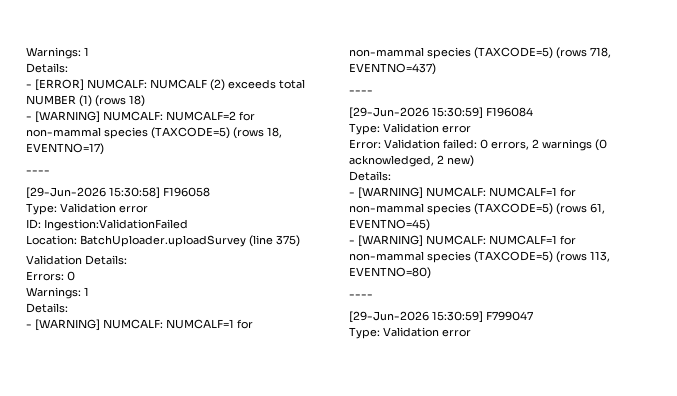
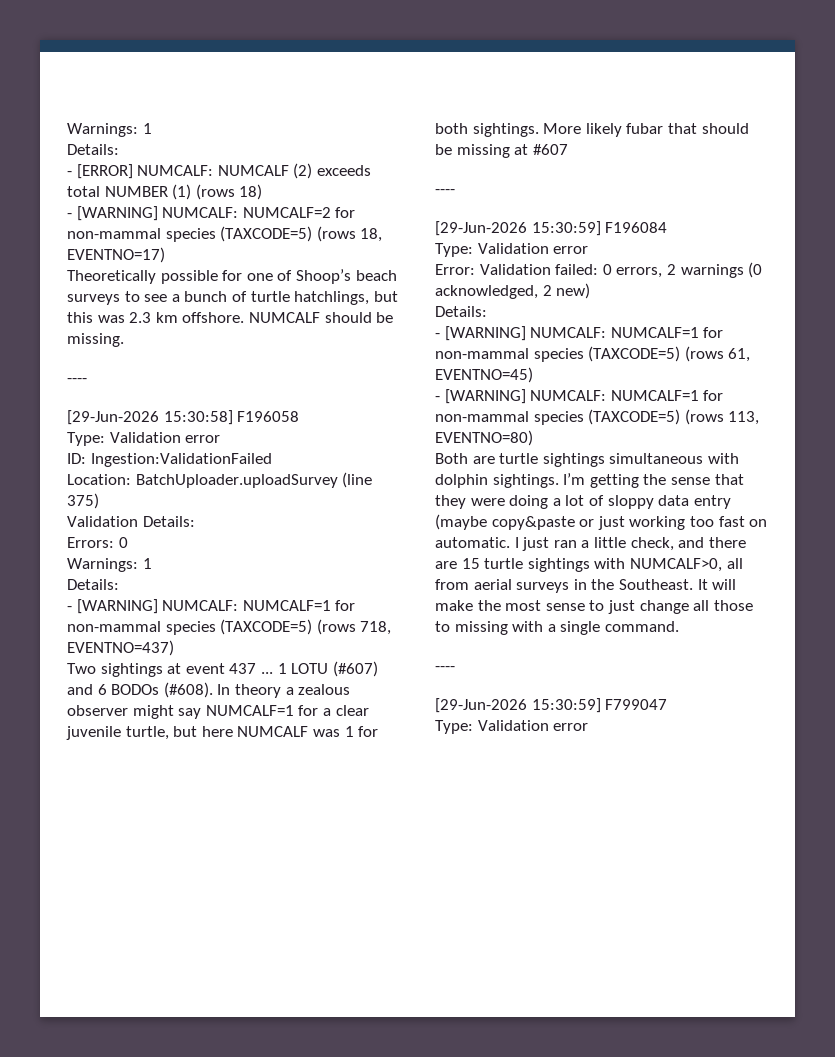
(104, 149) none -> [67,269,397,284] [67,291,398,305] [67,312,394,323] [67,333,124,347] // Theoretically possible for one of Shoop’s beach surveys to see a bunch of turtle hatchlings, but this was 2.3 km offshore. NUMCALF should be missing.
(436, 69) none -> [67,661,378,677] [67,682,351,698] [67,705,369,719] [66,726,379,740] [435,123,749,137] [435,144,568,158] // Two sightings at event 437 ... 1 LOTU (#607) and 6 BODOs (#608). In theory a zealous observer might say NUMCALF=1 for a clear juvenile turtle, but here NUMCALF was 1 for both sightings. More likely fubar that should be missing at #607
(431, 273) none -> [435,453,739,467] [435,473,744,488] [435,495,731,509] [435,514,768,530] [435,537,746,551] [435,558,743,572] [435,579,737,593] [435,600,753,614] [435,621,679,635] // Both are turtle sightings simultaneous with dolphin sightings. I’m getting the sense that they were doing a lot of sloppy data entry (maybe copy&paste or just working too fast on automatic. I just ran a little check, and there are 15 turtle sightings with NUMCALF>0, all from aerial surveys in the Southeast. It will make the most sense to just change all those to missing with a single command.

